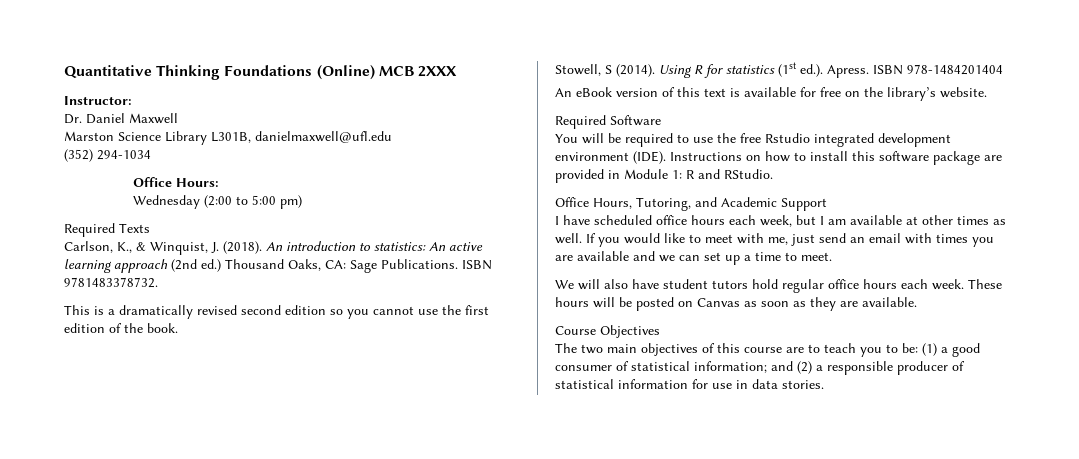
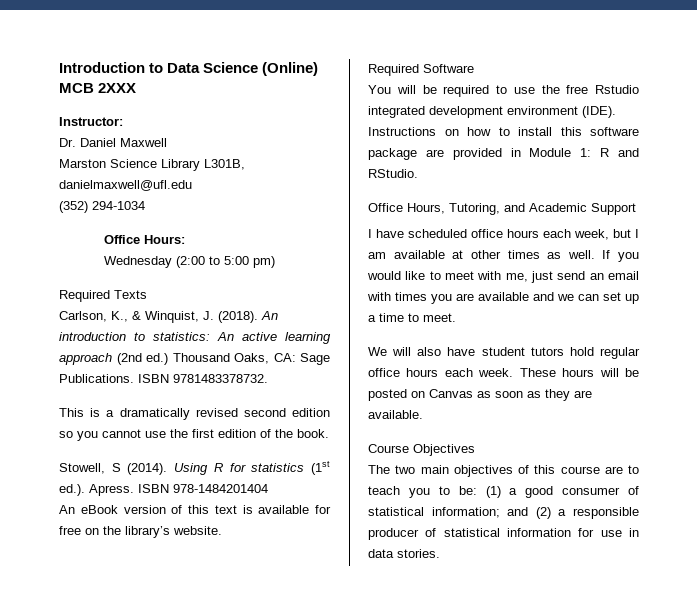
[64,65,313,80] Quantitative Thinking Foundations -> [59,62,259,73] Introduction to Data Science

